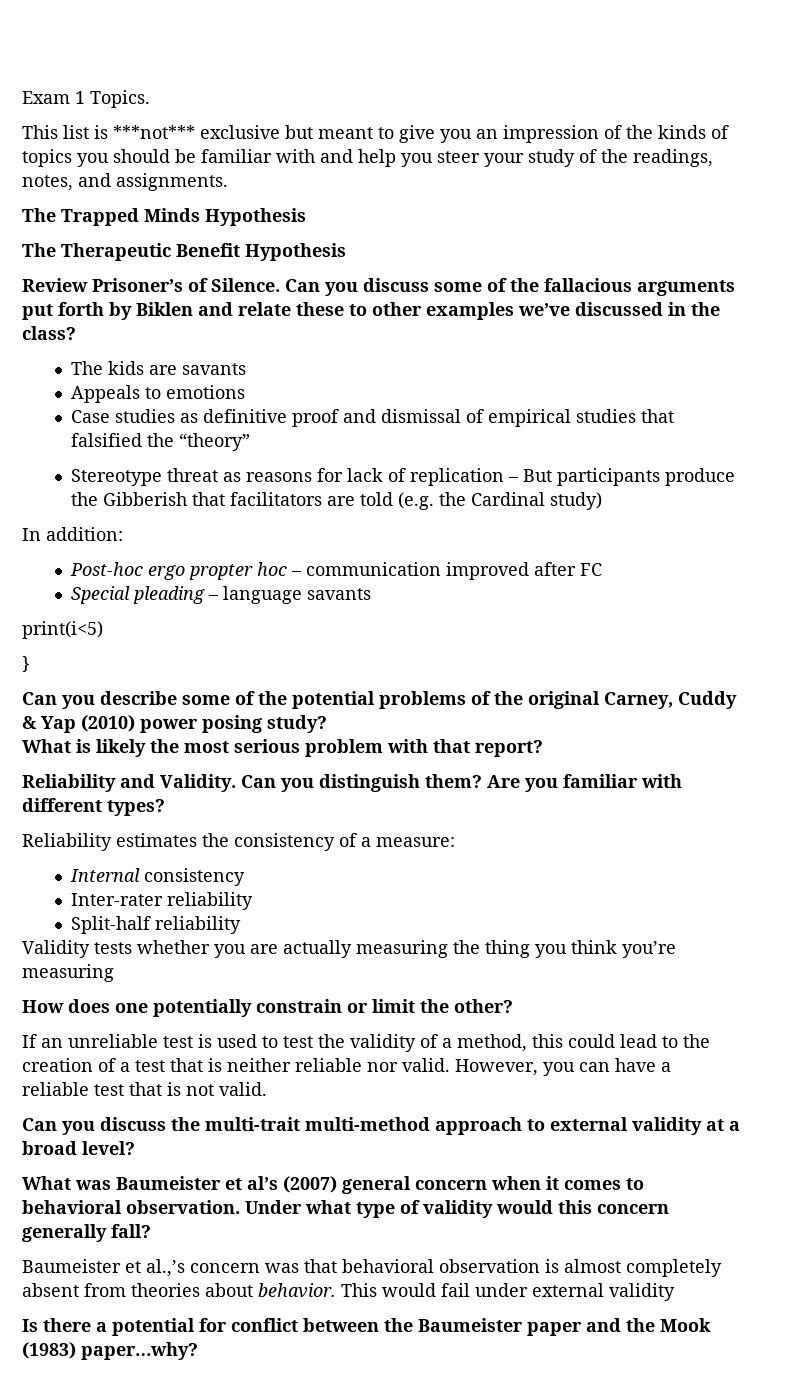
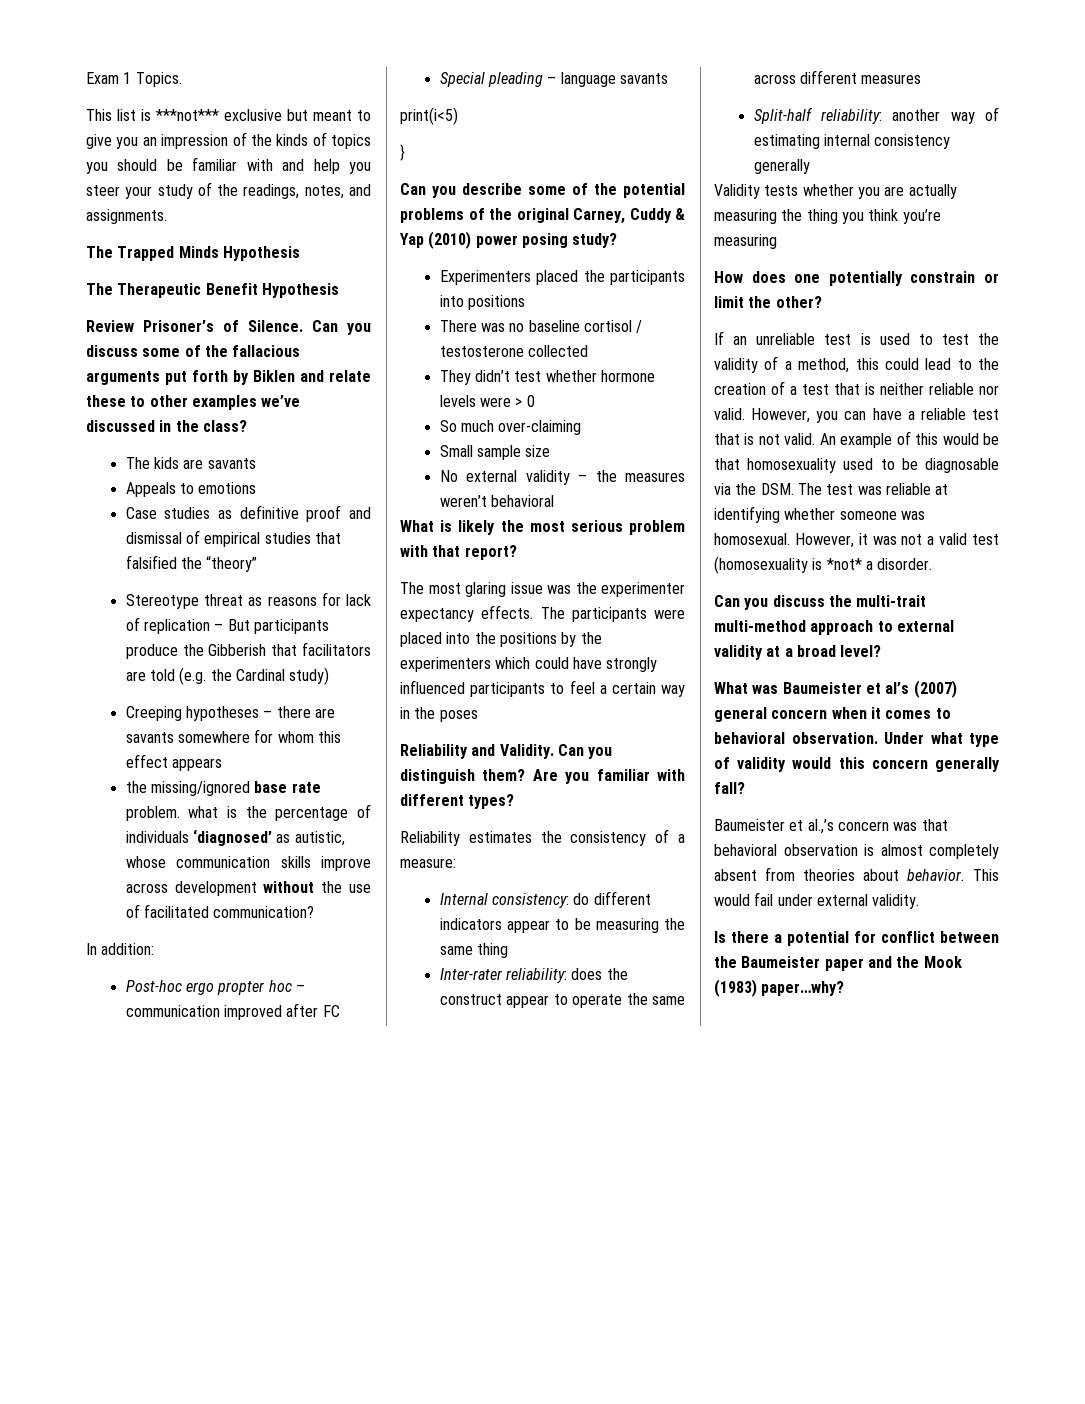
(603, 501) none -> [125,706,336,721] [125,729,342,743] [125,754,223,771] [125,781,321,796] [125,804,371,821] [125,829,345,846] [125,856,371,871] [125,881,371,896] [125,904,315,918] // Creeping hypotheses – there are savants somewhere for whom this effect appears // the missing/ignored base rate problem. what is the percentage of individuals ‘diagnosed’ as autistic, whose communication skills improve across development without the use of facilitated communication?
(327, 724) none -> [439,270,685,285] [439,295,526,310] [439,320,643,333] [439,345,589,357] [439,370,656,385] [439,395,535,407] [439,420,582,435] [439,445,551,460] [439,470,685,485] [439,495,555,507] // Experimenters placed the participants into positions // There was no baseline cortisol / testosterone collected // They didn’t test whether hormone levels were > 0 // So much over-claiming // Small sample size // No external validity – the measures weren’t behavioral
(543, 748) none -> [400,582,685,597] [400,605,685,622] [400,632,602,647] [400,657,658,672] [400,680,685,697] [400,707,478,722] // The most glaring issue was the experimenter expectancy effects. The participants were placed into the positions by the experimenters which could have strongly influenced participants to feel a certain way in the poses
[144,868,246,886] [71,892,254,910] [71,916,242,934] consistency // Inter-rater reliability // Split-half reliability -> [492,891,651,908] [439,918,685,933] [439,943,509,958] [439,968,628,983] [439,993,685,1008] [753,70,922,84] [753,107,999,124] [753,134,951,149] [753,159,810,174] consistency: do different indicators appear to be measuring the same thing // Inter-rater reliability: does the construct appear to operate the same across different measures // Split-half reliability: another way of estimating internal consistency generally
(267, 1089) none -> [819,431,999,448] [714,458,1000,473] [714,483,949,495] [714,506,925,523] [714,533,999,548] [714,556,933,574] An example of this would be that homosexuality used to be diagnosable via the DSM. The test was reliable at identifying whether someone was homosexual. However, it was not a valid test (homosexuality is *not* a disorder.
[609,1283,675,1301] validity -> [872,894,920,909] validity.

